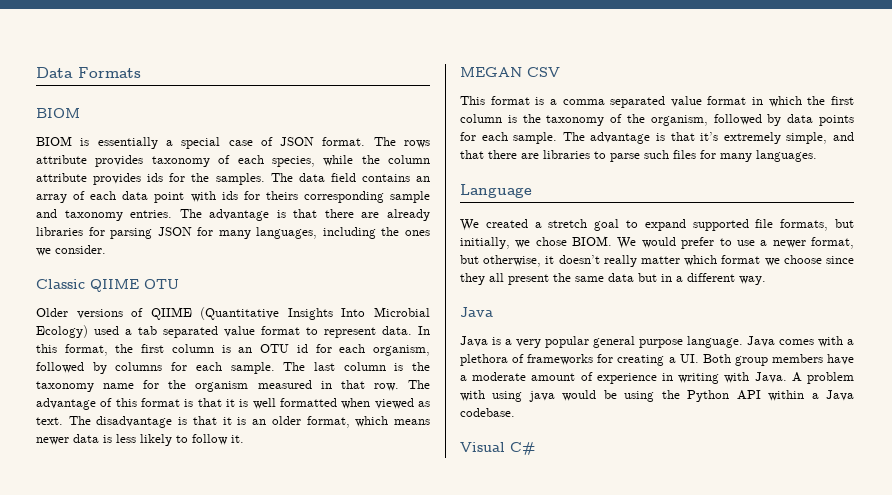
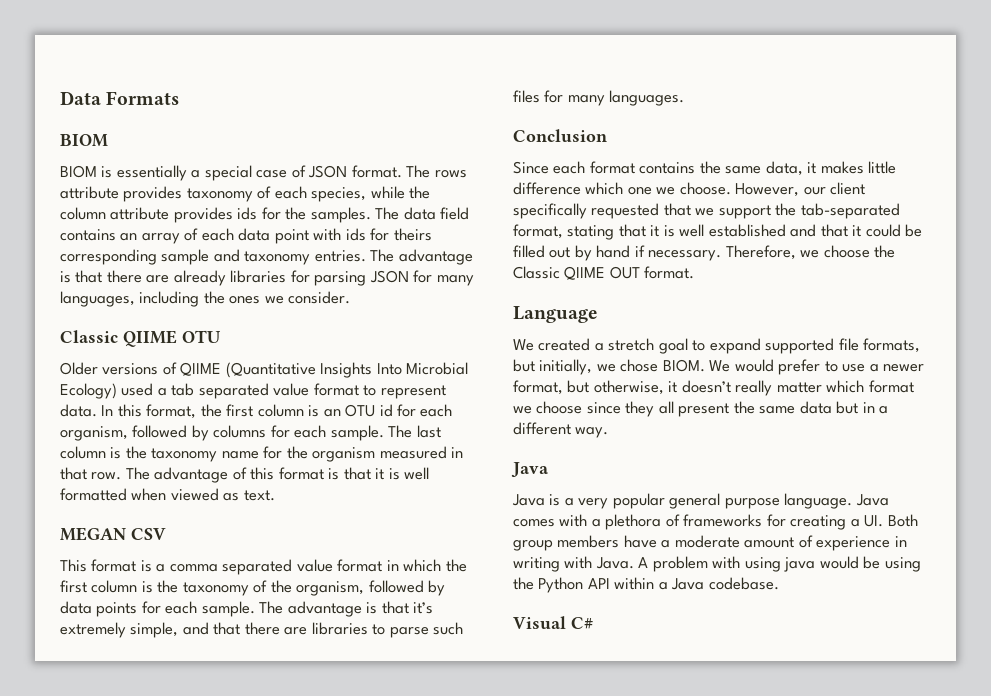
[68,416,430,428] [36,434,244,446] The disadvantage is that it is an older format, which means newer data is less likely to follow it. -> (275, 495) none
(817, 156) none -> [513,129,607,142] [513,161,897,176] [513,182,866,197] [513,203,900,219] [513,224,923,240] [513,245,896,261] [513,266,695,280] // Conclusion // Since each format contains the same data, it makes little difference which one we choose. However, our client specifically requested that we support the tab-separated format, stating that it is well established and that it could be filled out by hand if necessary. Therefore, we choose the Classic QIIME OUT format.

